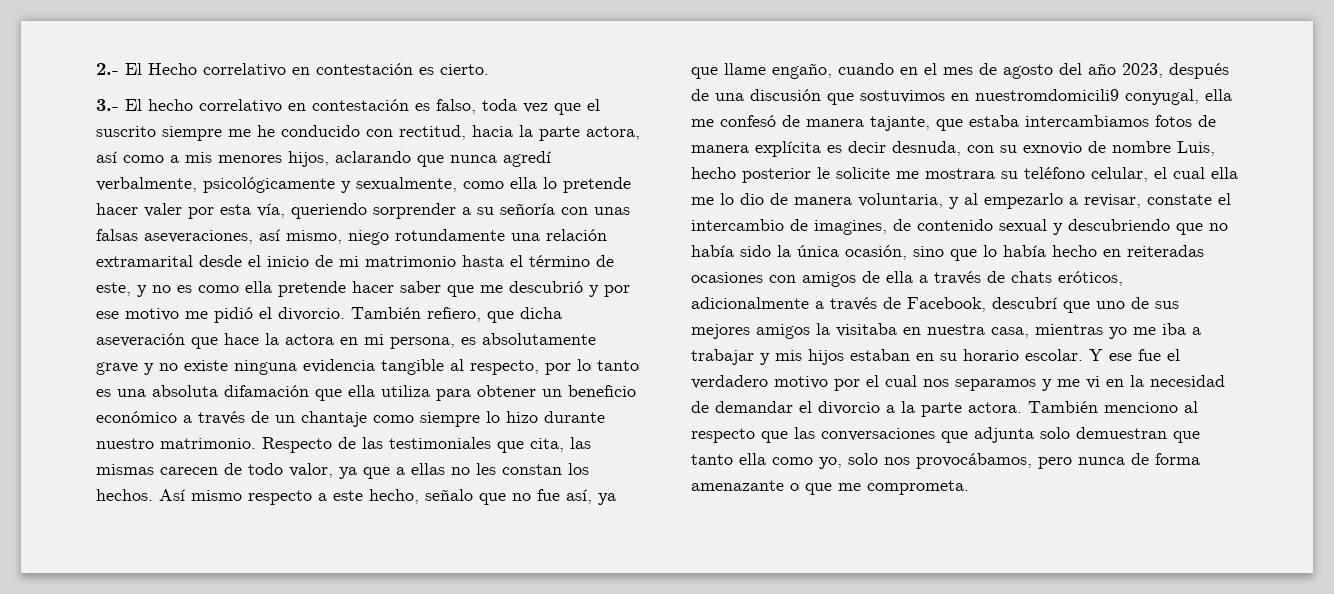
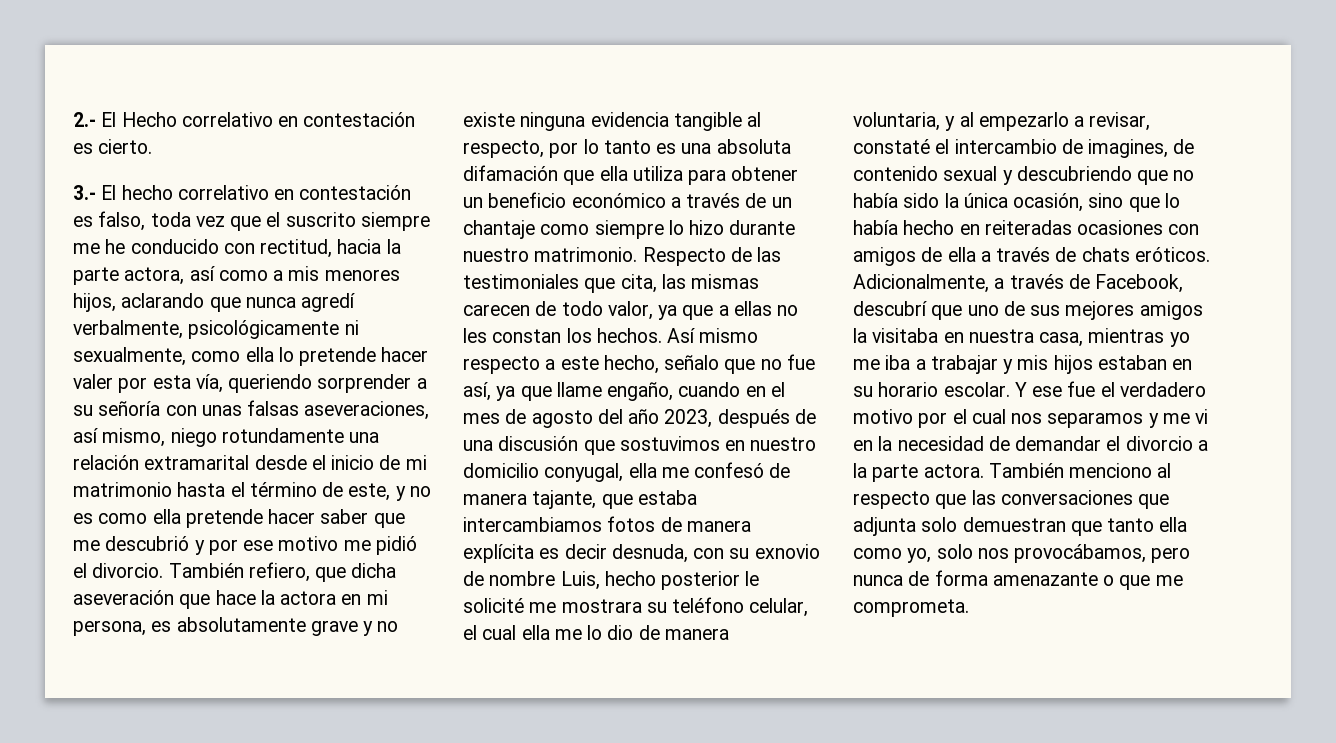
[341,181,351,193] y -> [344,320,359,335] ni
[975,89,1119,101] nuestromdomicili9 -> [750,437,817,451] [463,463,539,478] nuestro domicilio
[836,167,890,179] solicite -> [463,598,524,613] solicité
[1147,194,1212,205] constate -> [853,139,930,154] constaté
[1058,271,1123,286] [691,297,809,309] eróticos, adicionalmente -> [1134,247,1210,262] [853,274,989,293] eróticos. Adicionalmente,

